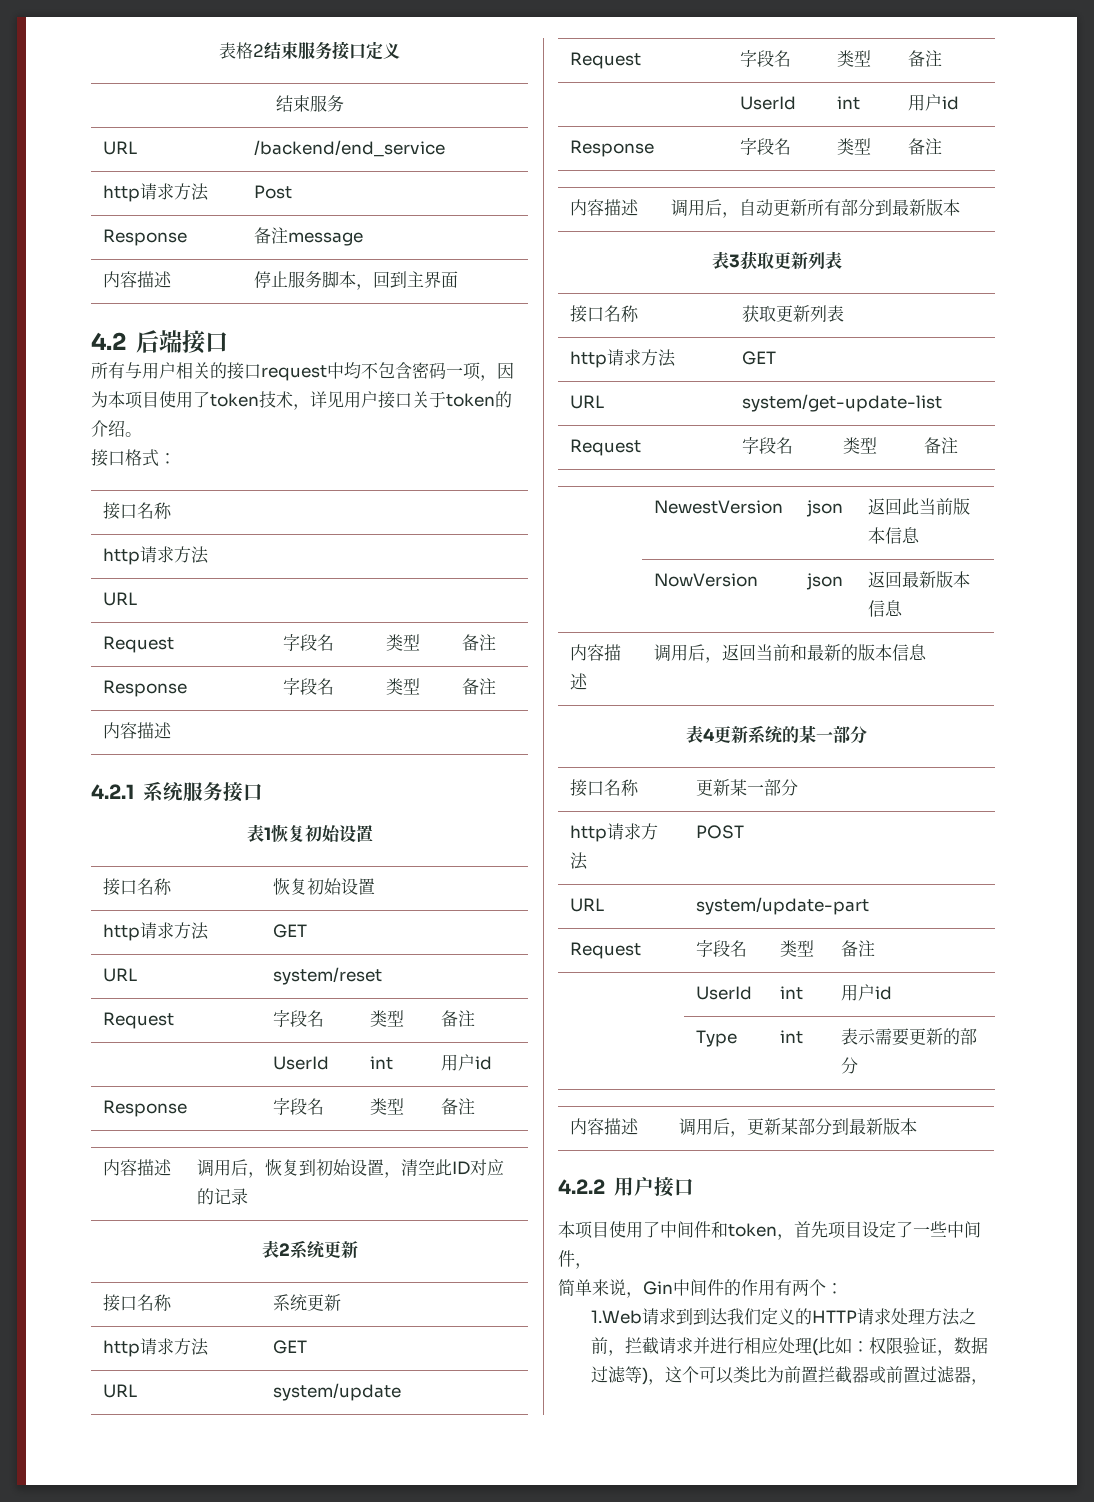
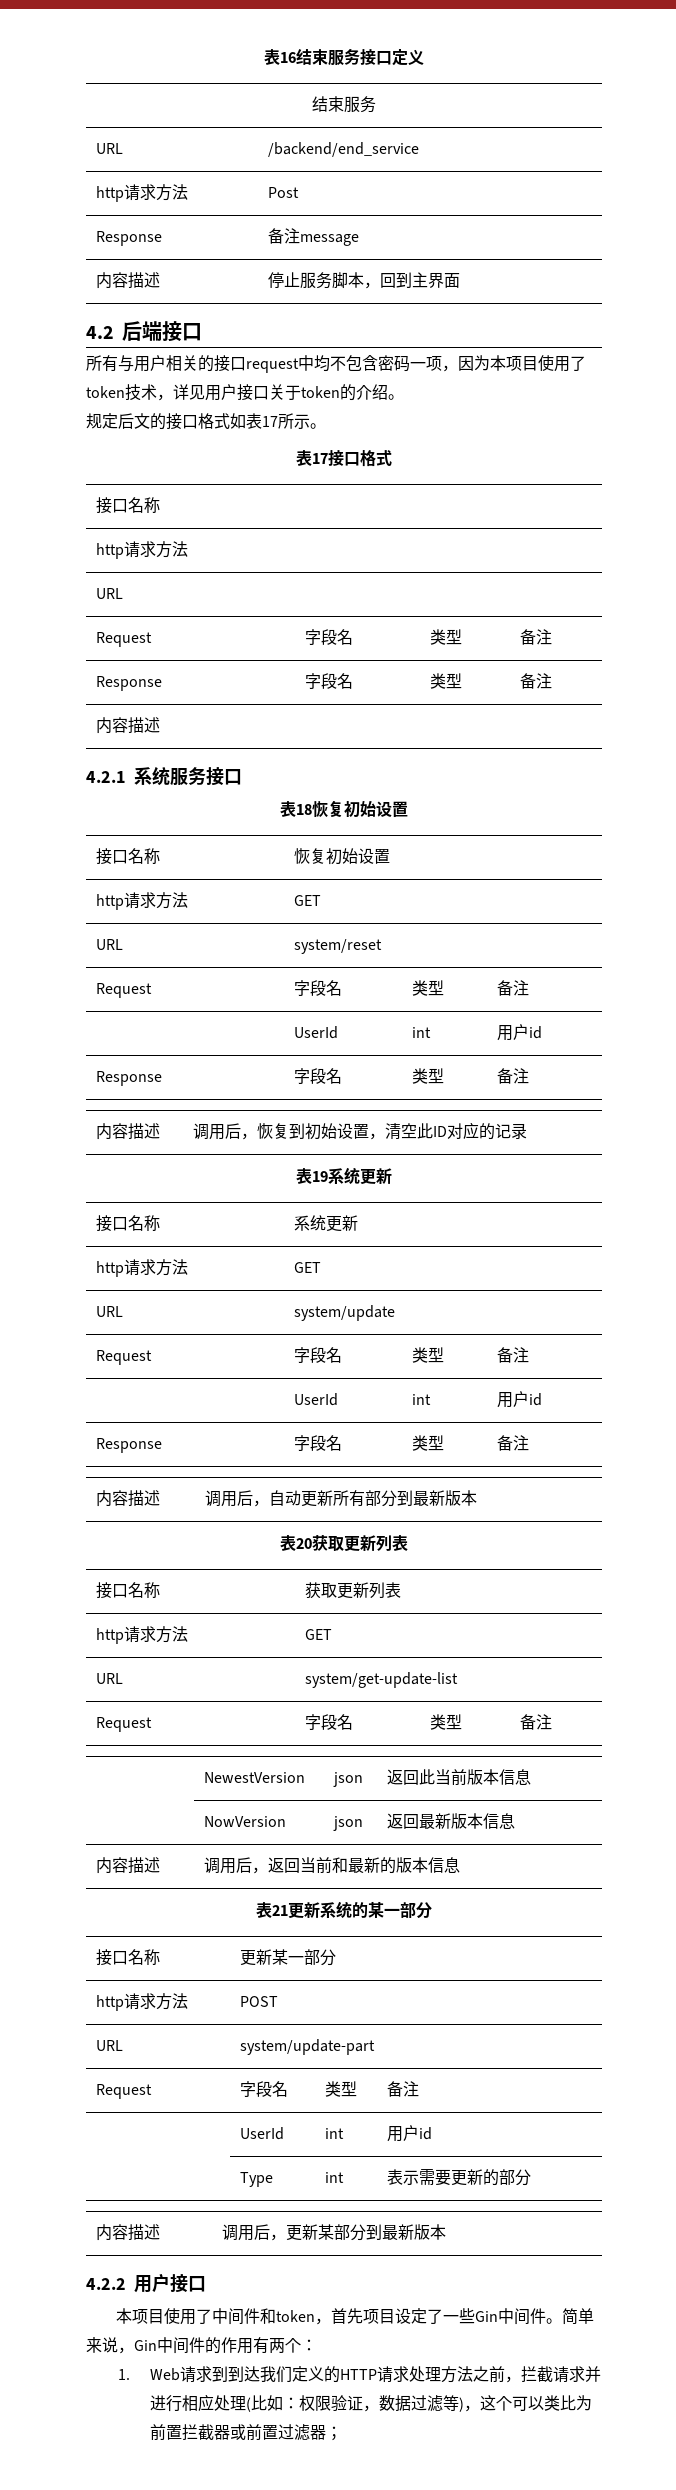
[219,42,264,59] 表格2 -> [264,49,296,65] 表16
[91,449,176,467] 接口格式： -> [86,413,326,430] [296,449,392,467] 规定后文的接口格式如表17所示。 // 表17接口格式
[263,827,271,840] 1 -> [296,804,312,815] 18
[278,1243,290,1256] 2 -> [312,1171,328,1182] 19
[728,254,740,268] 3 -> [296,1538,312,1549] 20
[703,728,715,741] 4 -> [272,1905,288,1916] 21
[947,1221,981,1238] [558,1250,592,1269] 中间件， // -> [474,2308,562,2325] Gin中间件。
[590,1310,642,1324] 1.Web -> [117,2368,180,2381] 1. Web
[970,1379,988,1385] ， -> [325,2426,342,2441] ；

